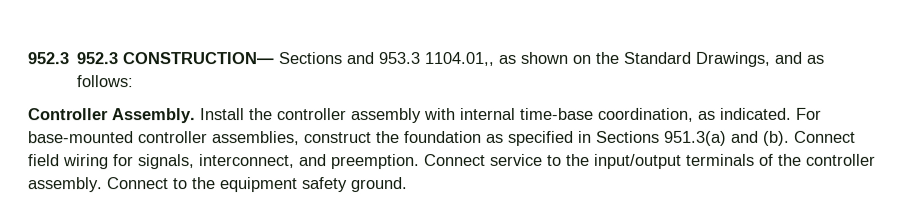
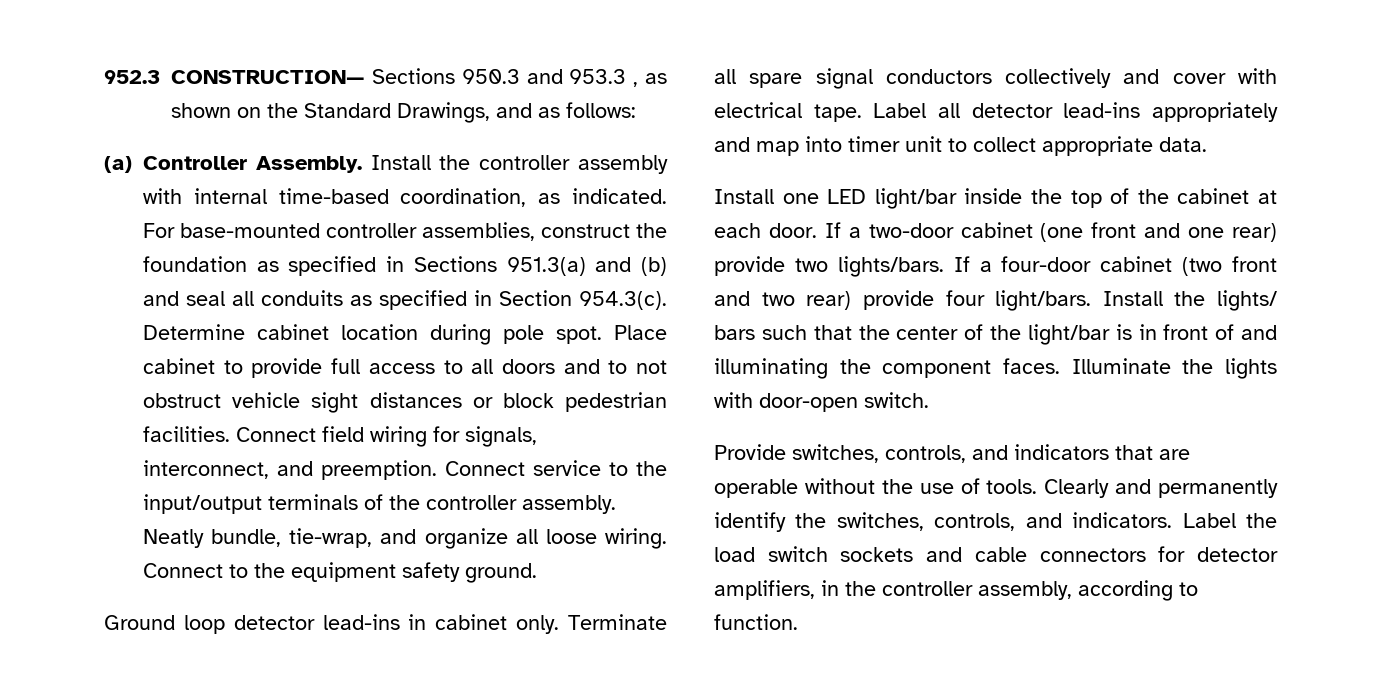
[27,52,119,65] 952.3 952.3 -> [104,70,160,84] 952.3
(343, 58) none -> [461,69,520,84] 950.3
[424,51,495,67] 1104.01,, -> [633,82,639,87] ,
(134, 81) none -> [104,156,132,173] (a)
[519,107,594,120] time-base -> [278,188,389,204] time-based
[763,130,790,146] (b). -> [641,257,667,276] [143,290,667,310] [143,324,667,345] [143,358,667,378] [143,392,667,413] [143,426,230,442] (b) and seal all conduits as specified in Section 954.3(c). Determine cabinet location during pole spot. Place cabinet to provide full access to all doors and to not obstruct vehicle sight distances or block pedestrian facilities.
(103, 185) none -> [143,528,668,549] Neatly bundle, tie-wrap, and organize all loose wiring.
(408, 185) none -> [104,614,667,634] [714,68,1277,89] [714,102,1278,122] [714,136,1207,156] [714,188,1277,209] [714,222,1277,242] [714,256,1277,277] [714,290,1277,311] [714,324,1277,345] [714,358,1277,379] [714,392,929,412] [714,444,1190,463] [714,478,1278,498] [714,512,1277,532] [714,546,1278,562] [714,580,1198,601] [714,614,798,630] // Ground loop detector lead-ins in cabinet only. Terminate all spare signal conductors collectively and cover with electrical tape. Label all detector lead-ins appropriately and map into timer unit to collect appropriate data. // Install one LED light/bar inside the top of the cabinet at each door. If a two-door cabinet (one front and one rear) provide two lights/bars. If a four-door cabinet (two front and two rear) provide four light/bars. Install the lights/ bars such that the center of the light/bar is in front of and illuminating the component faces. Illuminate the lights with door-open switch. // Provide switches, controls, and indicators that are operable without the use of tools. Clearly and permanently identify the switches, controls, and indicators. Label the load switch sockets and cable connectors for detector amplifiers, in the controller assembly, according to function.

